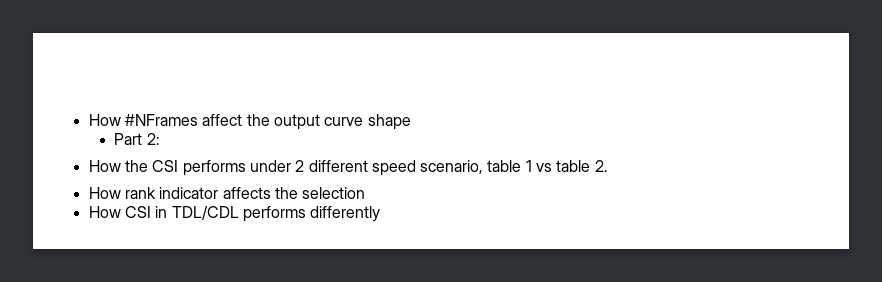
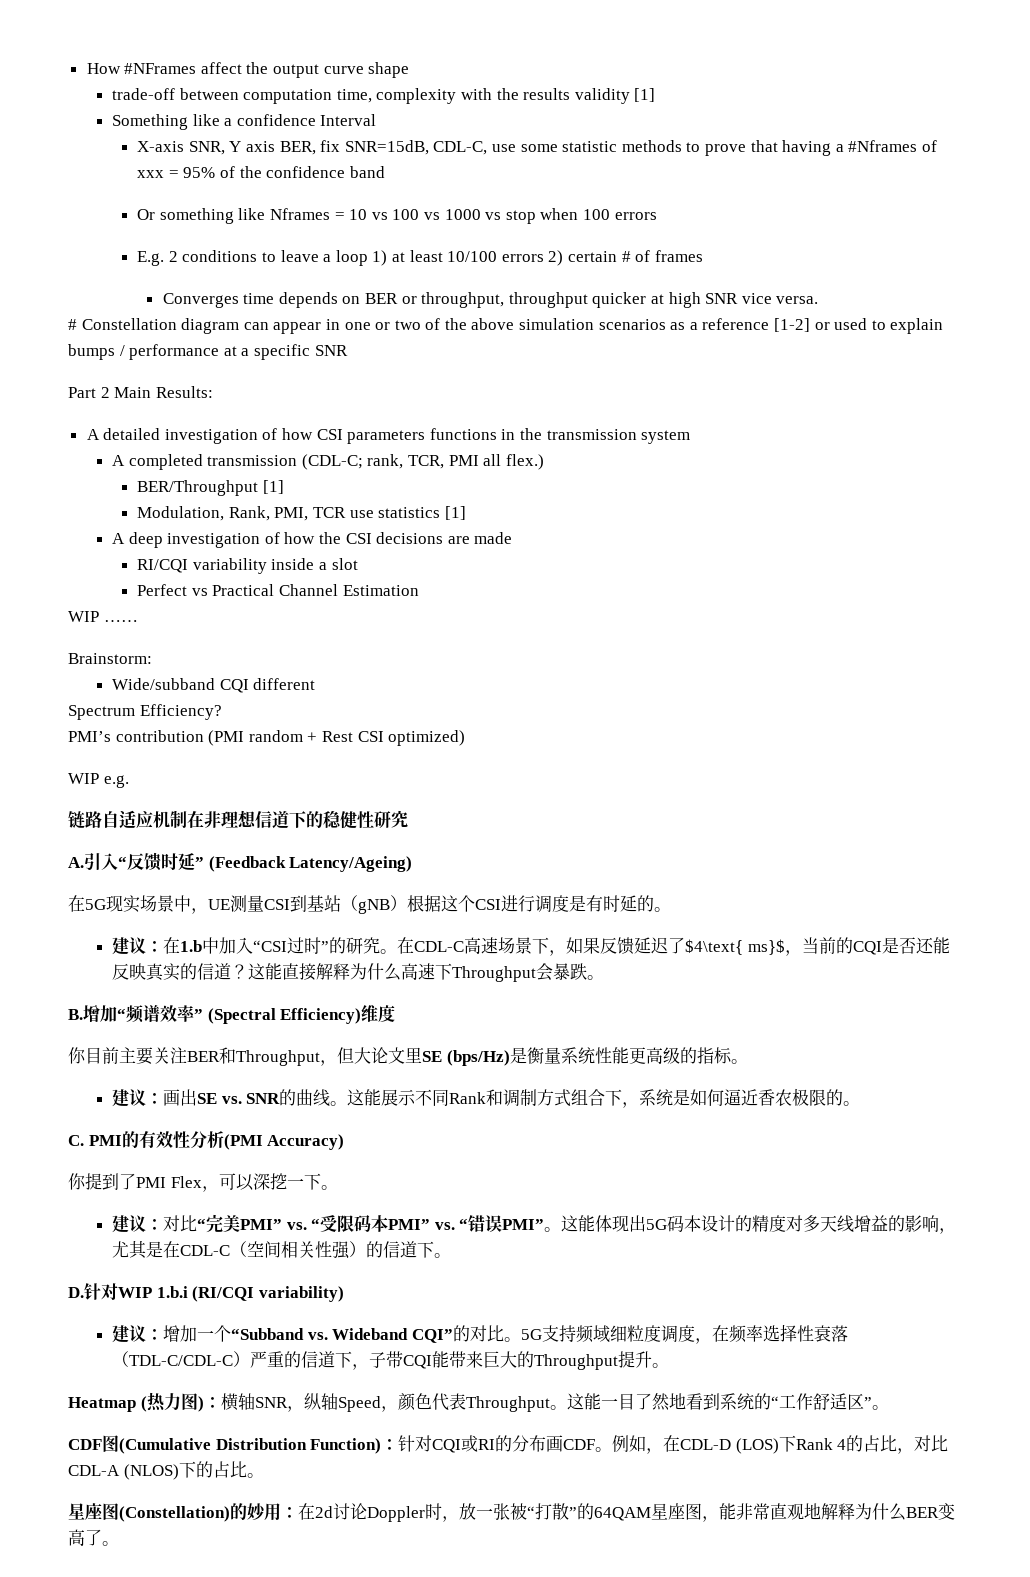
[114,133,160,145] [88,160,608,176] [88,187,366,199] [88,206,381,222] Part 2: // How the CSI performs under 2 different speed scenario, table 1 vs table 2. // How rank indicator affects the selection // How CSI in TDL/CDL performs differently -> [112,88,656,104] [112,114,377,130] [137,140,937,156] [137,166,385,178] [137,208,657,224] [137,250,703,266] [162,292,819,308] [68,318,944,334] [68,344,348,360] [68,386,213,398] [86,428,691,444] [112,454,544,470] [137,480,284,496] [137,506,466,521] [112,532,513,548] [137,558,358,574] [137,584,419,596] [68,611,138,622] [68,653,152,664] [112,678,316,693] [68,704,222,720] [68,730,466,746] [68,773,129,788] [68,810,408,829] [68,852,413,872] [68,895,671,914] [112,937,950,956] [112,963,605,982] [68,1004,396,1024] [68,1047,748,1066] [112,1088,861,1108] [68,1131,345,1150] [68,1173,338,1192] [112,1214,957,1234] [112,1240,452,1259] [68,1283,344,1302] [112,1324,848,1344] [112,1351,670,1370] [68,1392,889,1412] [68,1435,949,1454] [68,1461,264,1480] [68,1503,955,1522] [68,1529,119,1546] trade-off between computation time, complexity with the results validity [1] // Something like a confidence Interval // X-axis SNR, Y axis BER, fix SNR=15dB, CDL-C, use some statistic methods to prove that having a #Nframes of xxx = 95% of the confidence band // Or something like Nframes = 10 vs 100 vs 1000 vs stop when 100 errors // E.g. 2 conditions to leave a loop 1) at least 10/100 errors 2) certain # of frames // Converges time depends on BER or throughput, throughput quicker at high SNR vice versa. // # Constellation diagram can appear in one or two of the above simulation scenarios as a reference [1-2] or used to explain bumps / performance at a specific SNR // Part 2 Main Results: // A detailed investigation of how CSI parameters functions in the transmission system // A completed transmission (CDL-C; rank, TCR, PMI all flex.) // BER/Throughput [1] // Modulation, Rank, PMI, TCR use statistics [1] // A deep investigation of how the CSI decisions are made // RI/CQI variability inside a slot // Perfect vs Practical Channel Estimation // WIP …… // Brainstorm: // Wide/subband CQI different // Spectrum Efficiency? // PMI’s contribution (PMI random + Rest CSI optimized) // WIP e.g. // 链路自适应机制在非理想信道下的稳健性研究 // A.引入“反馈时延” (Feedback Latency/Ageing) // 在5G现实场景中，UE测量CSI到基站（gNB）根据这个CSI进行调度是有时延的。 // 建议：在1.b中加入“CSI过时”的研究。在CDL-C高速场景下，如果反馈延迟了$4\text{ ms}$，当前的CQI是否还能反映真实的信道？这能直接解释为什么高速下Throughput会暴跌。 // B.增加“频谱效率” (Spectral Efficiency)维度 // 你目前主要关注BER和Throughput，但大论文里SE (bps/Hz)是衡量系统性能更高级的指标。 // 建议：画出SE vs. SNR的曲线。这能展示不同Rank和调制方式组合下，系统是如何逼近香农极限的。 // C. PMI的有效性分析(PMI Accuracy) // 你提到了PMI Flex，可以深挖一下。 // 建议：对比“完美PMI” vs. “受限码本PMI” vs. “错误PMI”。这能体现出5G码本设计的精度对多天线增益的影响，尤其是在CDL-C（空间相关性强）的信道下。 // D.针对WIP 1.b.i (RI/CQI variability) // 建议：增加一个“Subband vs. Wideband CQI”的对比。5G支持频域细粒度调度，在频率选择性衰落（TDL-C/CDL-C）严重的信道下，子带CQI能带来巨大的Throughput提升。 // Heatmap (热力图)：横轴SNR，纵轴Speed，颜色代表Throughput。这能一目了然地看到系统的“工作舒适区”。 // CDF图(Cumulative Distribution Function)：针对CQI或RI的分布画CDF。例如，在CDL-D (LOS)下Rank 4的占比，对比CDL-A (NLOS)下的占比。 // 星座图(Constellation)的妙用：在2d讨论Doppler时，放一张被“打散”的64QAM星座图，能非常直观地解释为什么BER变高了。

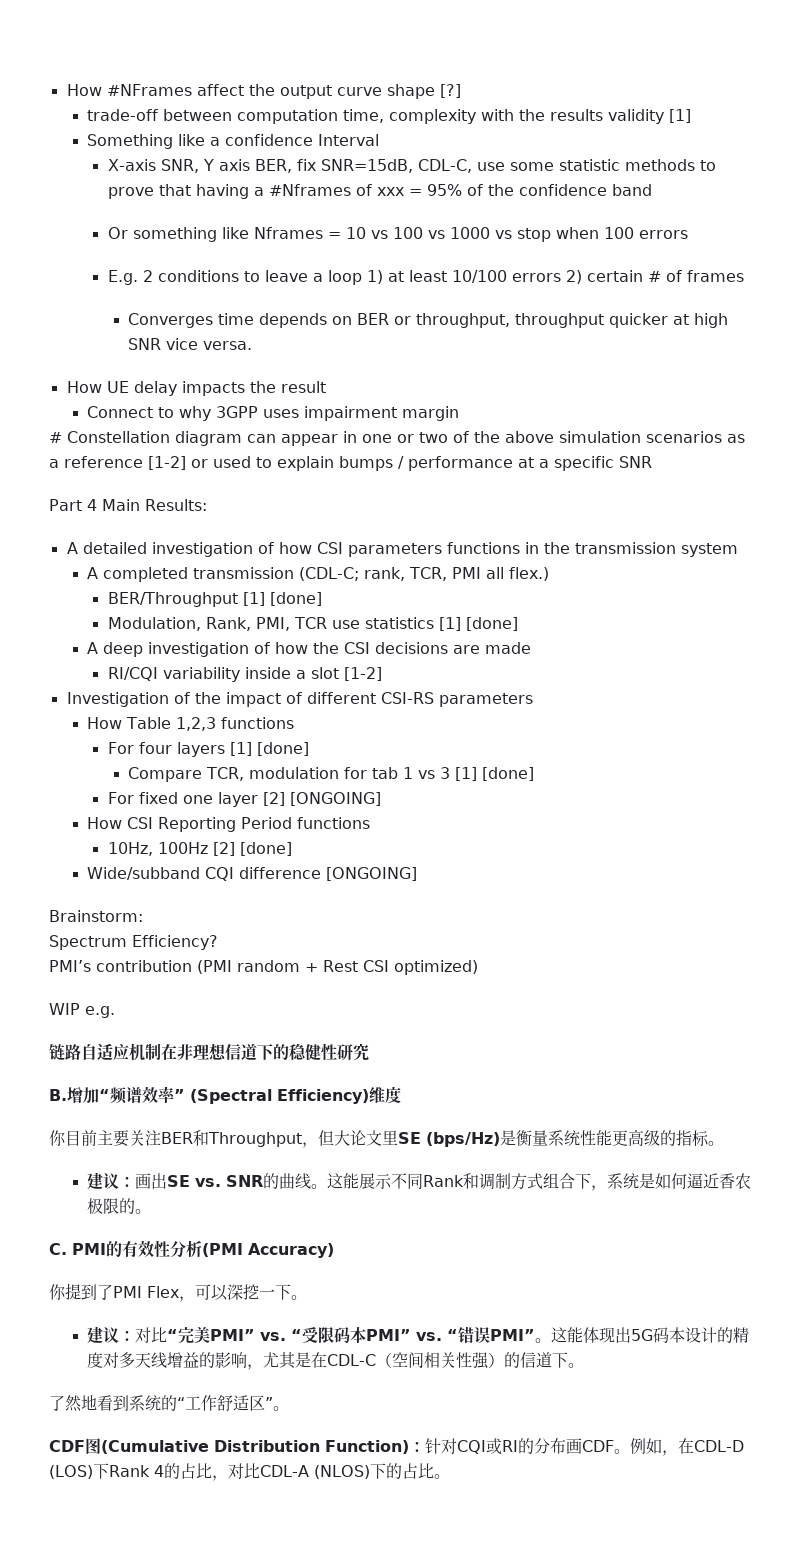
(410, 70) none -> [439,84,461,98] [?]
(819, 300) none -> [66,381,326,396] [87,406,460,421] // How UE delay impacts the result // Connect to why 3GPP uses impairment margin
[100,387,110,398] 2 -> [87,499,97,511] 4
(284, 487) none -> [269,592,322,606] [done]
(466, 513) none -> [465,617,518,631] [done]
[137,584,419,596] [68,611,138,622] [68,653,152,664] // Perfect vs Practical Channel Estimation // WIP …… // Brainstorm: -> [343,667,382,681] [66,692,533,707] [87,717,295,731] [107,742,309,757] [128,767,535,782] [107,792,381,807] [87,817,371,832] [107,842,292,856] [1-2] // Investigation of the impact of different CSI-RS parameters // How Table 1,2,3 functions // For four layers [1] [done] // Compare TCR, modulation for tab 1 vs 3 [1] [done] // For fixed one layer [2] [ONGOING] // How CSI Reporting Period functions // 10Hz, 100Hz [2] [done]
[253,678,316,690] different -> [239,867,418,881] [49,910,143,922] difference [ONGOING] // Brainstorm:
[68,852,413,872] [68,895,671,914] [112,937,950,956] [112,963,605,982] // A.引入“反馈时延” (Feedback Latency/Ageing) // 在5G现实场景中，UE测量CSI到基站（gNB）根据这个CSI进行调度是有时延的。 // 建议：在1.b中加入“CSI过时”的研究。在CDL-C高速场景下，如果反馈延迟了$4\text{ ms}$，当前的CQI是否还能反映真实的信道？这能直接解释为什么高速下Throughput会暴跌。 -> (369, 1052) none
[68,1283,344,1302] [112,1324,848,1344] [112,1351,670,1370] [68,1392,635,1412] D.针对WIP 1.b.i (RI/CQI variability) // 建议：增加一个“Subband vs. Wideband CQI”的对比。5G支持频域细粒度调度，在频率选择性衰落（TDL-C/CDL-C）严重的信道下，子带CQI能带来巨大的Throughput提升。 // Heatmap (热力图)：横轴SNR，纵轴Speed，颜色代表Throughput。这能一目 -> (585, 1365) none
[68,1503,955,1522] [68,1529,119,1546] // 星座图(Constellation)的妙用：在2d讨论Doppler时，放一张被“打散”的64QAM星座图，能非常直观地解释为什么BER变高了。 -> (450, 1476) none

